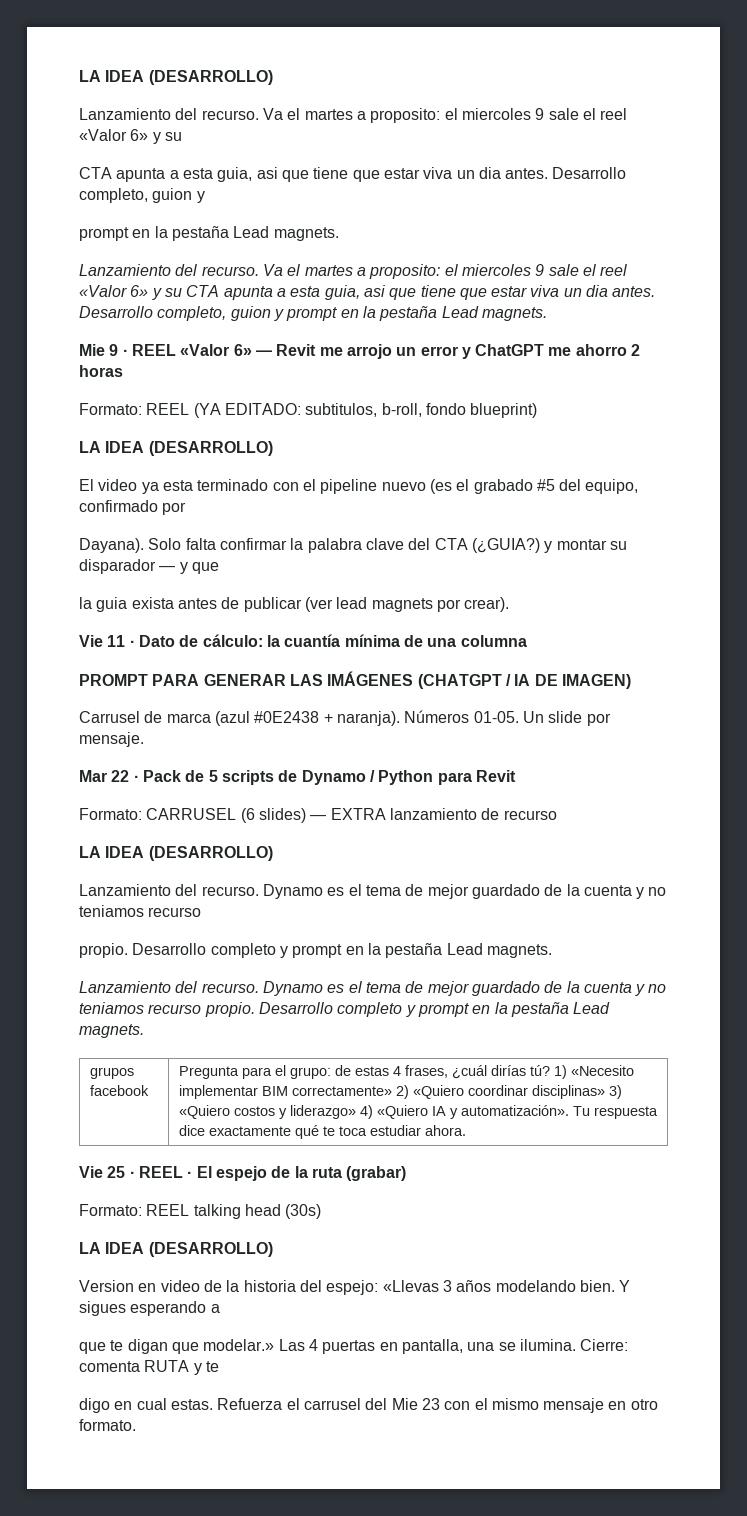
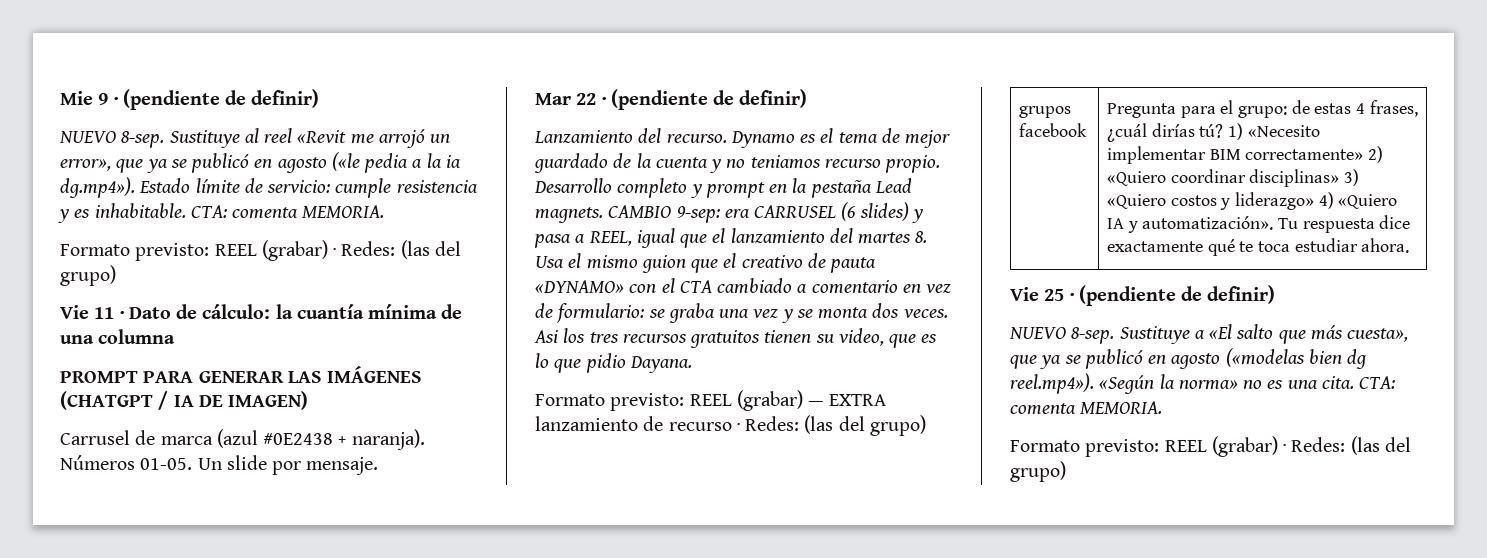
[79,70,273,85] [79,108,628,123] [79,129,182,144] [79,167,627,182] [79,188,205,203] [79,226,339,241] [79,264,628,279] [79,285,656,300] [79,306,547,321] [79,344,641,359] [79,365,123,377] [79,403,538,418] [79,441,273,456] [79,479,639,494] [79,500,187,515] [79,538,627,553] [79,559,219,574] [79,597,510,612] LA IDEA (DESARROLLO) // Lanzamiento del recurso. Va el martes a proposito: el miercoles 9 sale el reel «Valor 6» y su // CTA apunta a esta guia, asi que tiene que estar viva un dia antes. Desarrollo completo, guion y // prompt en la pestaña Lead magnets. // Lanzamiento del recurso. Va el martes a proposito: el miercoles 9 sale el reel «Valor 6» y su CTA apunta a esta guia, asi que tiene que estar viva un dia antes. Desarrollo completo, guion y prompt en la pestaña Lead magnets. // Mie 9 · REEL «Valor 6» — Revit me arrojo un error y ChatGPT me ahorro 2 horas // Formato: REEL (YA EDITADO: subtitulos, b-roll, fondo blueprint) // LA IDEA (DESARROLLO) // El video ya esta terminado con el pipeline nuevo (es el grabado #5 del equipo, confirmado por // Dayana). Solo falta confirmar la palabra clave del CTA (¿GUIA?) y montar su disparador — y que // la guia exista antes de publicar (ver lead magnets por crear). -> [60,89,320,110] [59,128,451,148] [60,152,461,173] [60,177,478,198] [58,203,385,223] [60,240,461,261] [60,265,116,286] Mie 9 · (pendiente de definir) // NUEVO 8-sep. Sustituye al reel «Revit me arrojó un error», que ya se publicó en agosto («le pedia a la ia dg.mp4»). Estado límite de servicio: cumple resistencia y es inhabitable. CTA: comenta MEMORIA. // Formato previsto: REEL (grabar) · Redes: (las del grupo)
[142,770,516,785] [79,808,557,823] [79,846,273,861] [79,884,667,899] [79,905,202,917] [79,943,552,958] Pack de 5 scripts de Dynamo / Python para Revit // Formato: CARRUSEL (6 slides) — EXTRA lanzamiento de recurso // LA IDEA (DESARROLLO) // Lanzamiento del recurso. Dynamo es el tema de mejor guardado de la cuenta y no teniamos recurso // propio. Desarrollo completo y prompt en la pestaña Lead magnets. -> [610,89,808,110] (pendiente de definir)
(144, 1031) none -> [608,202,923,223] [534,228,928,248] [535,253,877,273] [535,278,952,294] [535,303,948,323] [534,328,938,348] [535,353,692,373] [535,390,887,411] [535,415,926,436] CAMBIO 9-sep: era CARRUSEL (6 slides) y pasa a REEL, igual que el lanzamiento del martes 8. Usa el mismo guion que el creativo de pauta «DYNAMO» con el CTA cambiado a comentario en vez de formulario: se graba una vez y se monta dos veces. Asi los tres recursos gratuitos tienen su video, que es lo que pidio Dayana. // Formato previsto: REEL (grabar) — EXTRA lanzamiento de recurso · Redes: (las del grupo)
[138,1166,407,1181] [79,1204,322,1219] [79,1242,273,1257] [79,1280,631,1295] [79,1301,220,1316] [79,1339,629,1354] [79,1360,219,1375] [79,1398,658,1413] [79,1419,136,1431] REEL · El espejo de la ruta (grabar) // Formato: REEL talking head (30s) // LA IDEA (DESARROLLO) // Version en video de la historia del espejo: «Llevas 3 años modelando bien. Y sigues esperando a // que te digan que modelar.» Las 4 puertas en pantalla, una se ilumina. Cierre: comenta RUTA y te // digo en cual estas. Refuerza el carrusel del Mie 23 con el mismo mensaje en otro formato. -> [1078,285,1276,306] [1009,324,1409,344] [1010,348,1367,369] [1010,373,1396,394] [1010,401,1163,415] [1010,436,1411,457] [1010,461,1066,482] (pendiente de definir) // NUEVO 8-sep. Sustituye a «El salto que más cuesta», que ya se publicó en agosto («modelas bien dg reel.mp4»). «Según la norma» no es una cita. CTA: comenta MEMORIA. // Formato previsto: REEL (grabar) · Redes: (las del grupo)

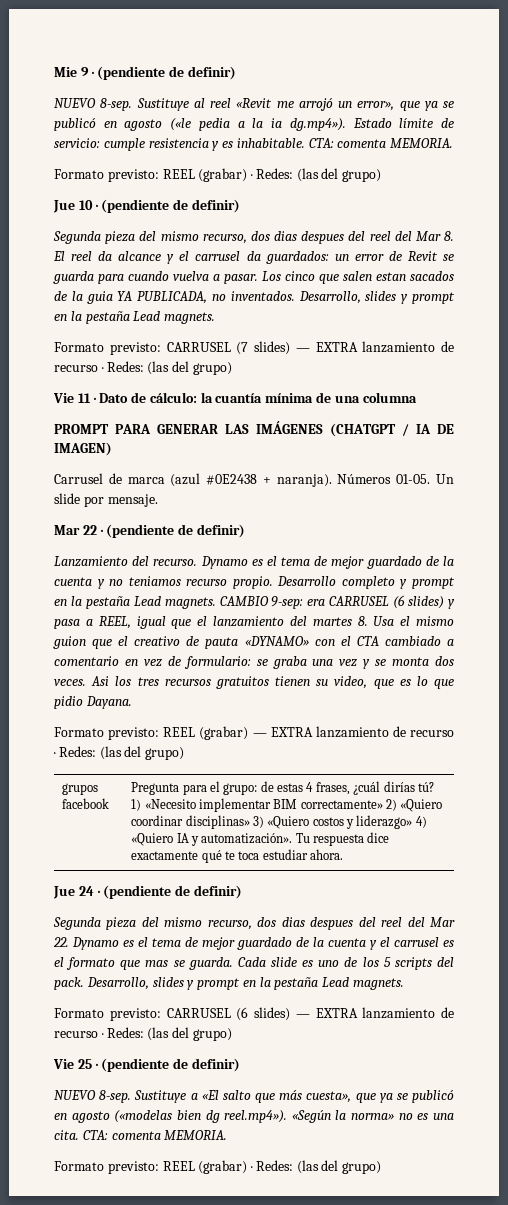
(116, 275) none -> [53,199,240,213] [53,231,455,244] [53,251,455,264] [53,271,454,284] [54,291,456,304] [54,311,216,324] [54,341,454,355] [54,361,232,375] // Jue 10 · (pendiente de definir) // Segunda pieza del mismo recurso, dos dias despues del reel del Mar 8. El reel da alcance y el carrusel da guardados: un error de Revit se guarda para cuando vuelva a pasar. Los cinco que salen estan sacados de la guia YA PUBLICADA, no inventados. Desarrollo, slides y prompt en la pestaña Lead magnets. // Formato previsto: CARRUSEL (7 slides) — EXTRA lanzamiento de recurso · Redes: (las del grupo)
(1410, 245) none -> [53,885,242,899] [53,917,455,930] [53,937,454,950] [54,957,455,970] [54,977,405,990] [54,1007,454,1021] [54,1027,232,1041] // Jue 24 · (pendiente de definir) // Segunda pieza del mismo recurso, dos dias despues del reel del Mar 22. Dynamo es el tema de mejor guardado de la cuenta y el carrusel es el formato que mas se guarda. Cada slide es uno de los 5 scripts del pack. Desarrollo, slides y prompt en la pestaña Lead magnets. // Formato previsto: CARRUSEL (6 slides) — EXTRA lanzamiento de recurso · Redes: (las del grupo)

